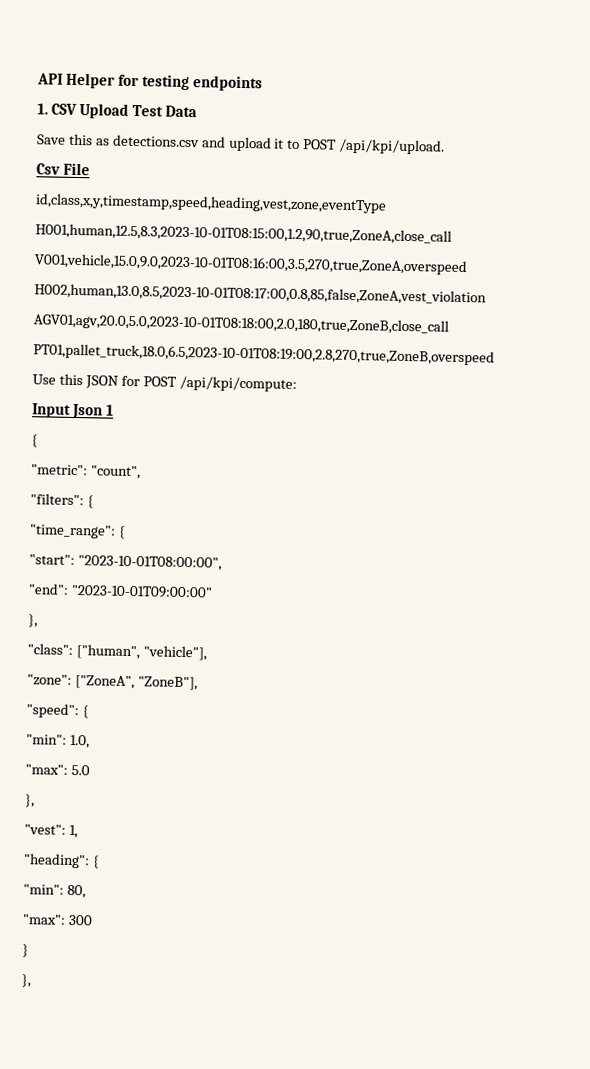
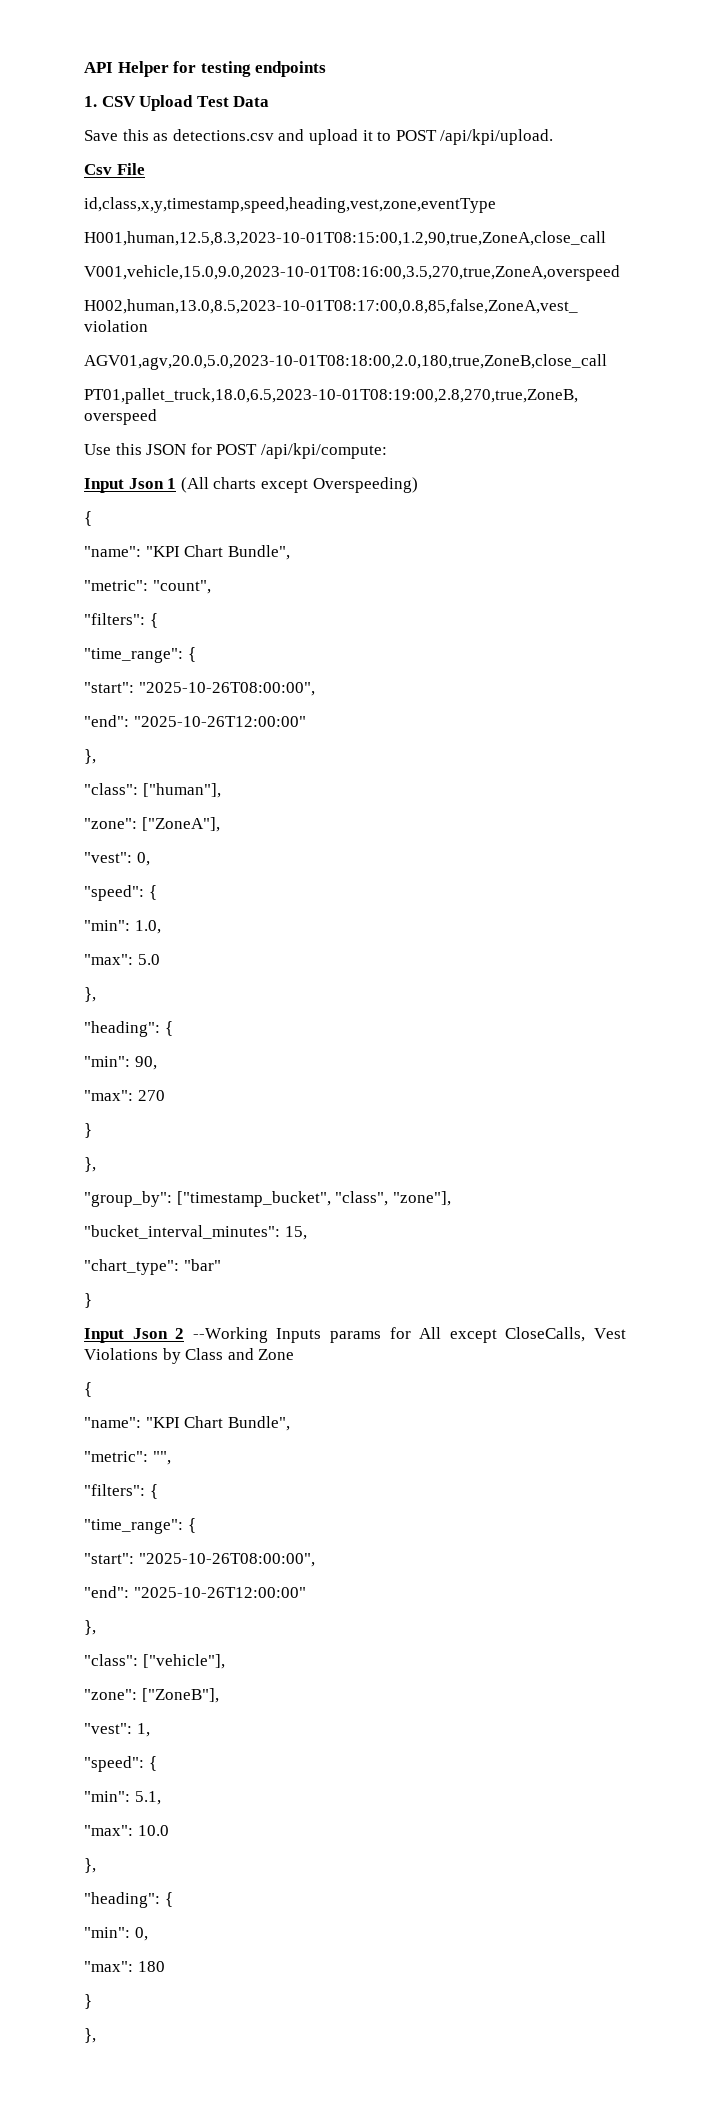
[31,434,38,448] // { -> [180,477,418,493] [84,511,92,526] [84,545,290,560] (All charts except Overspeeding) // { // "name": "KPI Chart Bundle",
[77,555,222,571] [28,583,213,599] [28,614,38,628] [27,643,207,661] [27,674,198,691] "2023-10-01T08:00:00", // "end": "2023-10-01T09:00:00" // }, // "class": ["human", "vehicle"], // "zone": ["ZoneA", "ZoneB"], -> [138,682,315,696] [84,715,306,727] [84,749,96,764] [84,783,221,798] [84,817,220,832] [84,852,150,866] "2025-10-26T08:00:00", // "end": "2025-10-26T12:00:00" // }, // "class": ["human"], // "zone": ["ZoneA"], // "vest": 0,
[24,824,78,839] [23,853,100,869] [23,884,86,899] [22,914,93,926] "vest": 1, // "heading": { // "min": 80, // "max": 300 -> [84,1021,173,1037] [84,1056,157,1070] [84,1090,165,1101] [84,1123,92,1138] [84,1157,96,1172] [84,1191,451,1207] [84,1225,307,1240] [84,1259,221,1275] [84,1293,92,1308] [84,1327,627,1343] [84,1348,295,1364] [84,1382,92,1397] [84,1416,290,1431] [84,1451,171,1465] [84,1484,158,1499] [84,1518,196,1534] [84,1553,315,1567] [84,1586,306,1598] [84,1620,96,1635] [84,1654,225,1669] [84,1688,219,1703] [84,1723,150,1737] [84,1756,157,1772] [84,1791,161,1805] [84,1825,169,1836] [84,1858,96,1873] [84,1892,173,1908] [84,1927,148,1941] [84,1961,165,1972] "heading": { // "min": 90, // "max": 270 // } // }, // "group_by": ["timestamp_bucket", "class", "zone"], // "bucket_interval_minutes": 15, // "chart_type": "bar" // } // Input Json 2 --Working Inputs params for All except CloseCalls, Vest Violations by Class and Zone // { // "name": "KPI Chart Bundle", // "metric": "", // "filters": { // "time_range": { // "start": "2025-10-26T08:00:00", // "end": "2025-10-26T12:00:00" // }, // "class": ["vehicle"], // "zone": ["ZoneB"], // "vest": 1, // "speed": { // "min": 5.1, // "max": 10.0 // }, // "heading": { // "min": 0, // "max": 180

